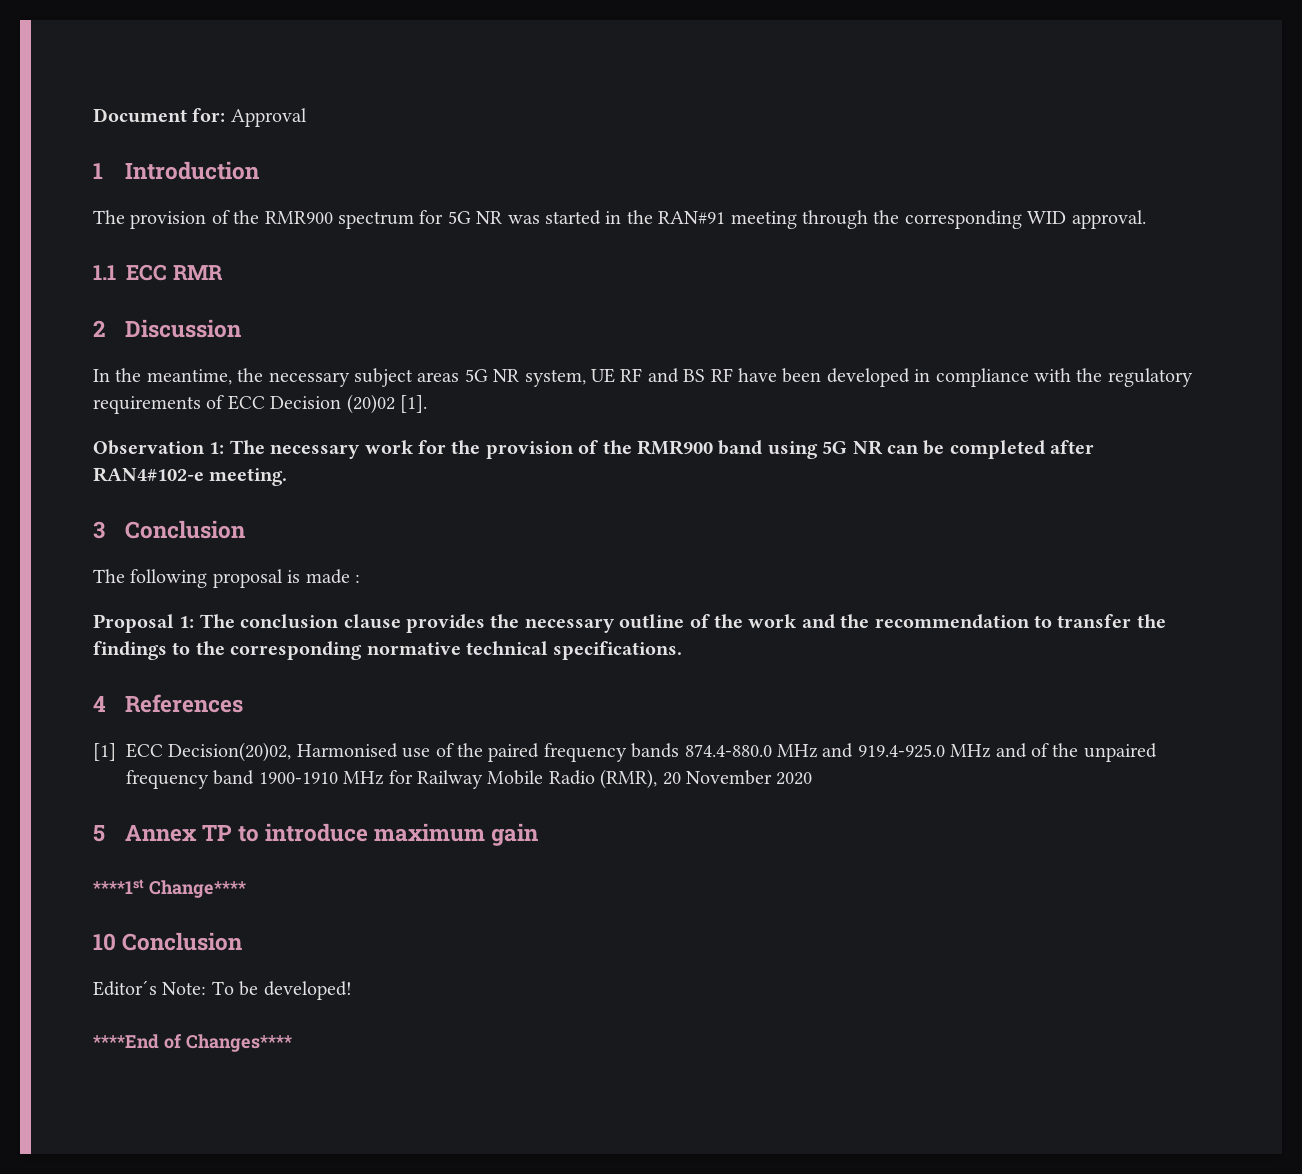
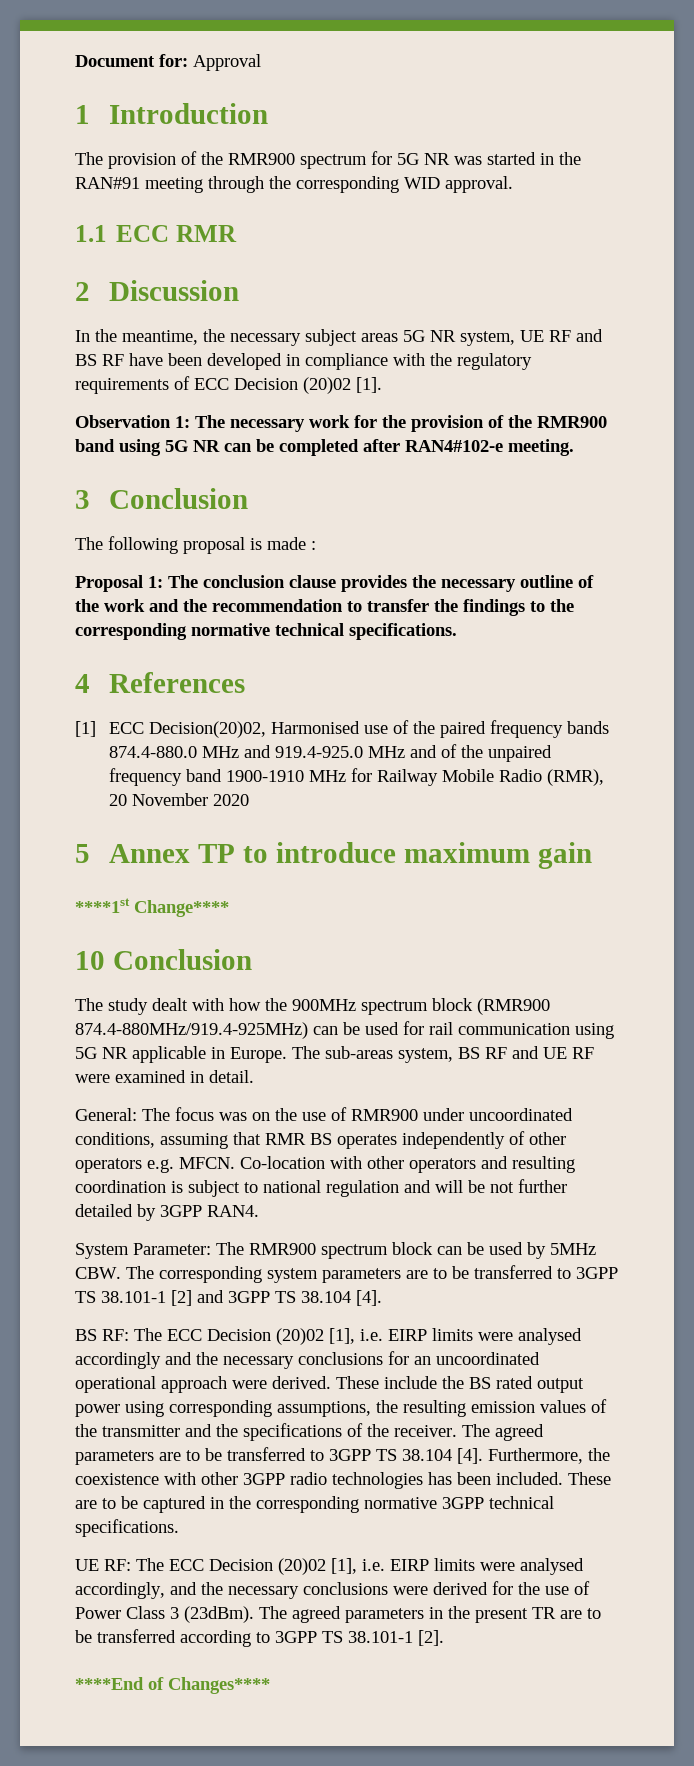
[93,980,352,1000] Editor´s Note: To be developed! -> [75,998,550,1015] [75,1021,614,1039] [75,1046,594,1063] [75,1070,254,1083] [75,1107,573,1121] [75,1131,566,1149] [75,1156,575,1173] [75,1179,567,1197] [75,1204,259,1221] [75,1242,596,1259] [75,1265,618,1283] [75,1290,382,1306] [75,1328,582,1345] [75,1351,540,1369] [75,1376,584,1393] [75,1399,607,1417] [75,1423,544,1441] [75,1447,610,1465] [75,1472,611,1489] [75,1496,554,1513] [75,1519,179,1537] [75,1558,584,1575] [75,1581,590,1599] [75,1606,601,1623] [75,1629,444,1647] The study dealt with how the 900MHz spectrum block (RMR900 874.4-880MHz/919.4-925MHz) can be used for rail communication using 5G NR applicable in Europe. The sub-areas system, BS RF and UE RF were examined in detail. // General: The focus was on the use of RMR900 under uncoordinated conditions, assuming that RMR BS operates independently of other operators e.g. MFCN. Co-location with other operators and resulting coordination is subject to national regulation and will be not further detailed by 3GPP RAN4. // System Parameter: The RMR900 spectrum block can be used by 5MHz CBW. The corresponding system parameters are to be transferred to 3GPP TS 38.101-1 [2] and 3GPP TS 38.104 [4]. // BS RF: The ECC Decision (20)02 [1], i.e. EIRP limits were analysed accordingly and the necessary conclusions for an uncoordinated operational approach were derived. These include the BS rated output power using corresponding assumptions, the resulting emission values of the transmitter and the specifications of the receiver. The agreed parameters are to be transferred to 3GPP TS 38.104 [4]. Furthermore, the coexistence with other 3GPP radio technologies has been included. These are to be captured in the corresponding normative 3GPP technical specifications. // UE RF: The ECC Decision (20)02 [1], i.e. EIRP limits were analysed accordingly, and the necessary conclusions were derived for the use of Power Class 3 (23dBm). The agreed parameters in the present TR are to be transferred according to 3GPP TS 38.101-1 [2].

